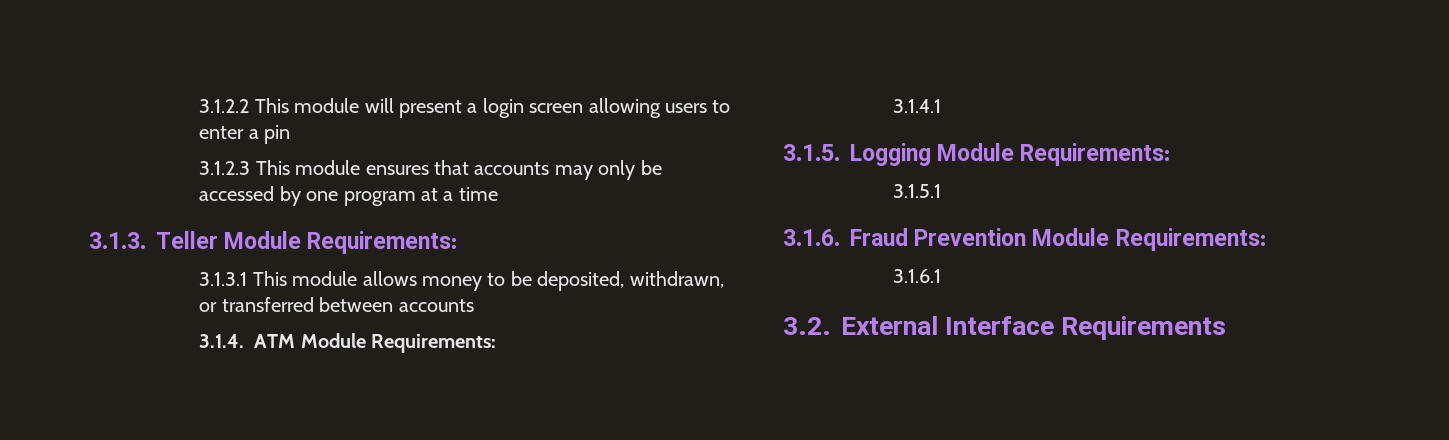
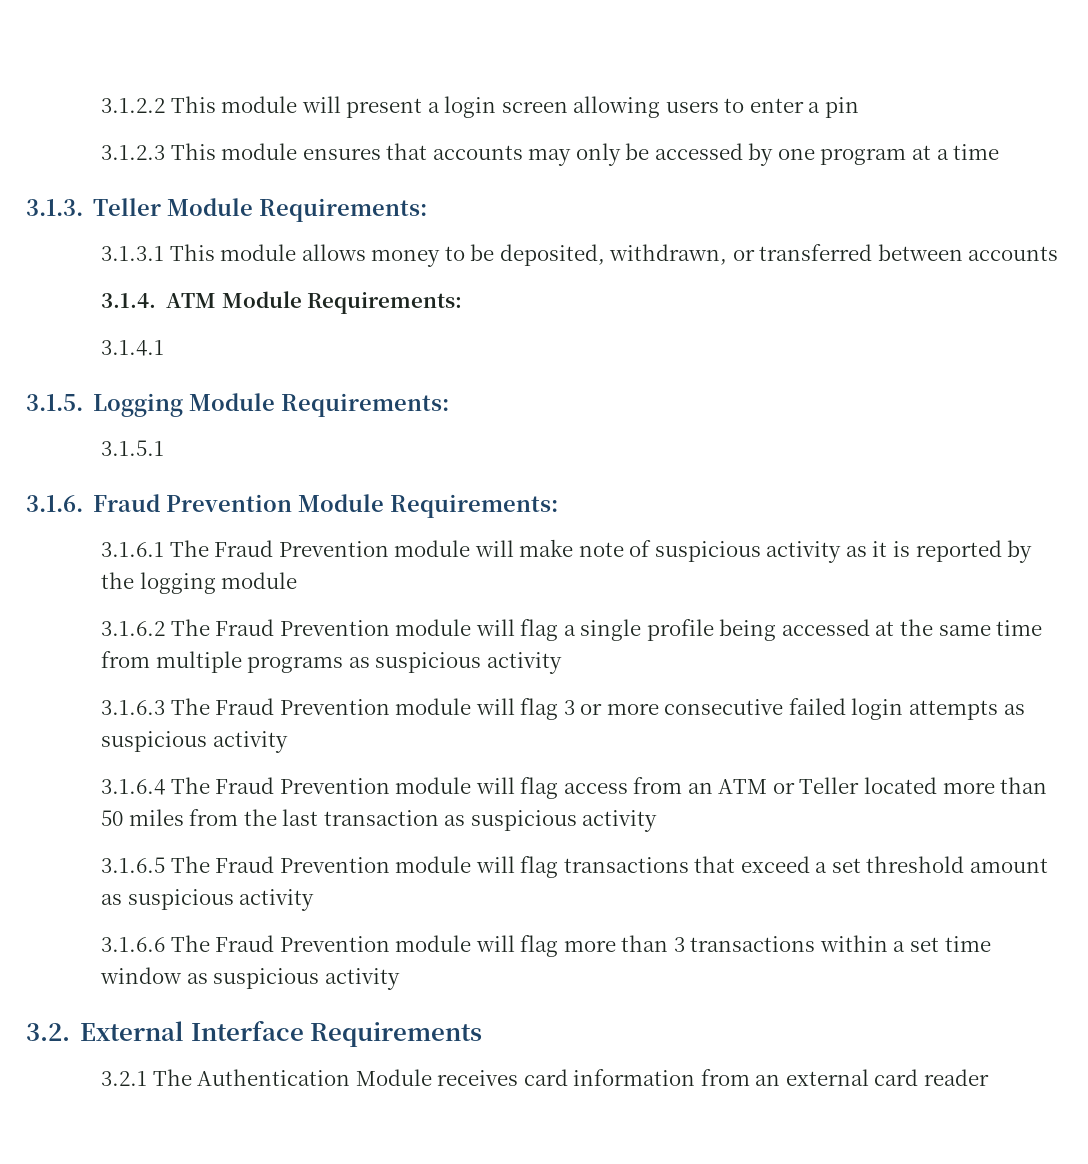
[783,316,1227,340] // 3.2. External Interface Requirements -> [169,539,1033,563] [101,572,298,594] [101,619,1043,641] [101,651,562,674] [101,698,1025,720] [101,731,288,753] [101,777,1048,799] [101,809,658,832] [101,856,1049,878] [101,889,315,911] [101,935,991,957] [100,967,400,990] [26,1020,483,1047] [101,1069,989,1086] The Fraud Prevention module will make note of suspicious activity as it is reported by the logging module // 3.1.6.2 The Fraud Prevention module will flag a single profile being accessed at the same time from multiple programs as suspicious activity // 3.1.6.3 The Fraud Prevention module will flag 3 or more consecutive failed login attempts as suspicious activity // 3.1.6.4 The Fraud Prevention module will flag access from an ATM or Teller located more than 50 miles from the last transaction as suspicious activity // 3.1.6.5 The Fraud Prevention module will flag transactions that exceed a set threshold amount as suspicious activity // 3.1.6.6 The Fraud Prevention module will flag more than 3 transactions within a set time window as suspicious activity // 3.2. External Interface Requirements // 3.2.1 The Authentication Module receives card information from an external card reader

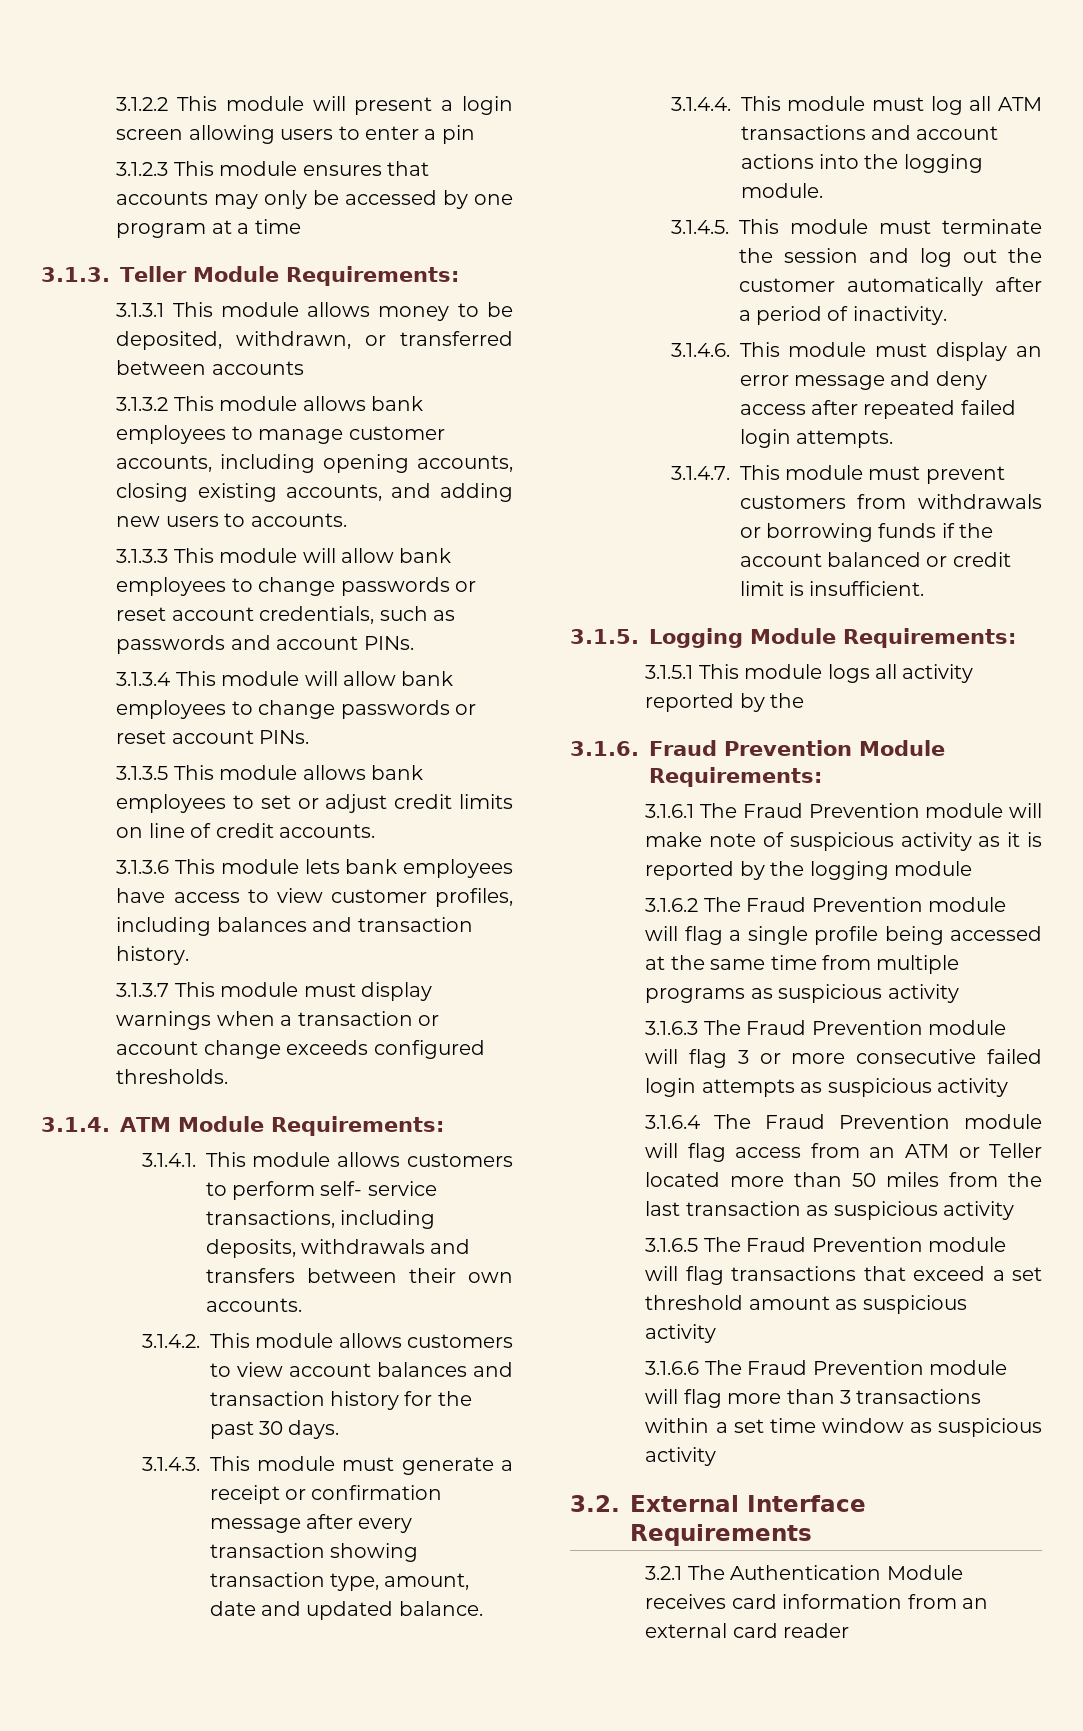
[101,291,463,314] [101,340,165,356] 3.1.4. ATM Module Requirements: // 3.1.4.1 -> [116,396,424,411] [116,425,445,444] [116,454,513,473] [116,483,513,502] [116,513,347,527] [116,548,452,563] [116,577,477,596] [116,606,456,624] [116,635,414,654] [116,671,454,686] [116,700,477,719] [116,730,310,744] [116,765,424,780] [116,794,513,813] [116,823,376,838] [116,859,513,878] [116,888,513,907] [116,917,473,936] [116,946,190,965] [116,982,433,1001] [116,1011,440,1030] [116,1040,485,1059] [116,1069,229,1084] [41,1116,444,1136] [141,1152,513,1167] [205,1181,437,1200] [205,1210,436,1229] [205,1239,471,1258] [205,1268,513,1283] [205,1298,302,1312] [141,1333,513,1348] [209,1362,513,1377] [209,1391,472,1410] [209,1420,340,1439] [141,1456,513,1475] [209,1485,443,1504] [209,1514,413,1533] [209,1543,419,1562] [209,1572,470,1591] [209,1601,483,1620] [670,96,1042,115] [740,125,999,140] [740,154,983,173] [740,183,823,198] [670,219,1042,234] [738,248,1042,267] [738,277,1042,296] [738,306,947,325] [670,342,1042,361] [739,371,987,390] [739,400,1016,419] [739,429,894,448] [670,465,1005,484] [739,494,1042,509] [739,523,994,542] [739,552,1011,567] [739,581,925,596] 3.1.3.2 This module allows bank employees to manage customer accounts, including opening accounts, closing existing accounts, and adding new users to accounts. // 3.1.3.3 This module will allow bank employees to change passwords or reset account credentials, such as passwords and account PINs. // 3.1.3.4 This module will allow bank employees to change passwords or reset account PINs. // 3.1.3.5 This module allows bank employees to set or adjust credit limits on line of credit accounts. // 3.1.3.6 This module lets bank employees have access to view customer profiles, including balances and transaction history. // 3.1.3.7 This module must display warnings when a transaction or account change exceeds configured thresholds. // 3.1.4. ATM Module Requirements: // 3.1.4.1. This module allows customers to perform self- service transactions, including deposits, withdrawals and transfers between their own accounts. // 3.1.4.2. This module allows customers to view account balances and transaction history for the past 30 days. // 3.1.4.3. This module must generate a receipt or confirmation message after every transaction showing transaction type, amount, date and updated balance. // 3.1.4.4. This module must log all ATM transactions and account actions into the logging module. // 3.1.4.5. This module must terminate the session and log out the customer automatically after a period of inactivity. // 3.1.4.6. This module must display an error message and deny access after repeated failed login attempts. // 3.1.4.7. This module must prevent customers from withdrawals or borrowing funds if the account balanced or credit limit is insufficient.
(165, 448) none -> [698,664,974,683] [645,693,805,712] This module logs all activity reported by the

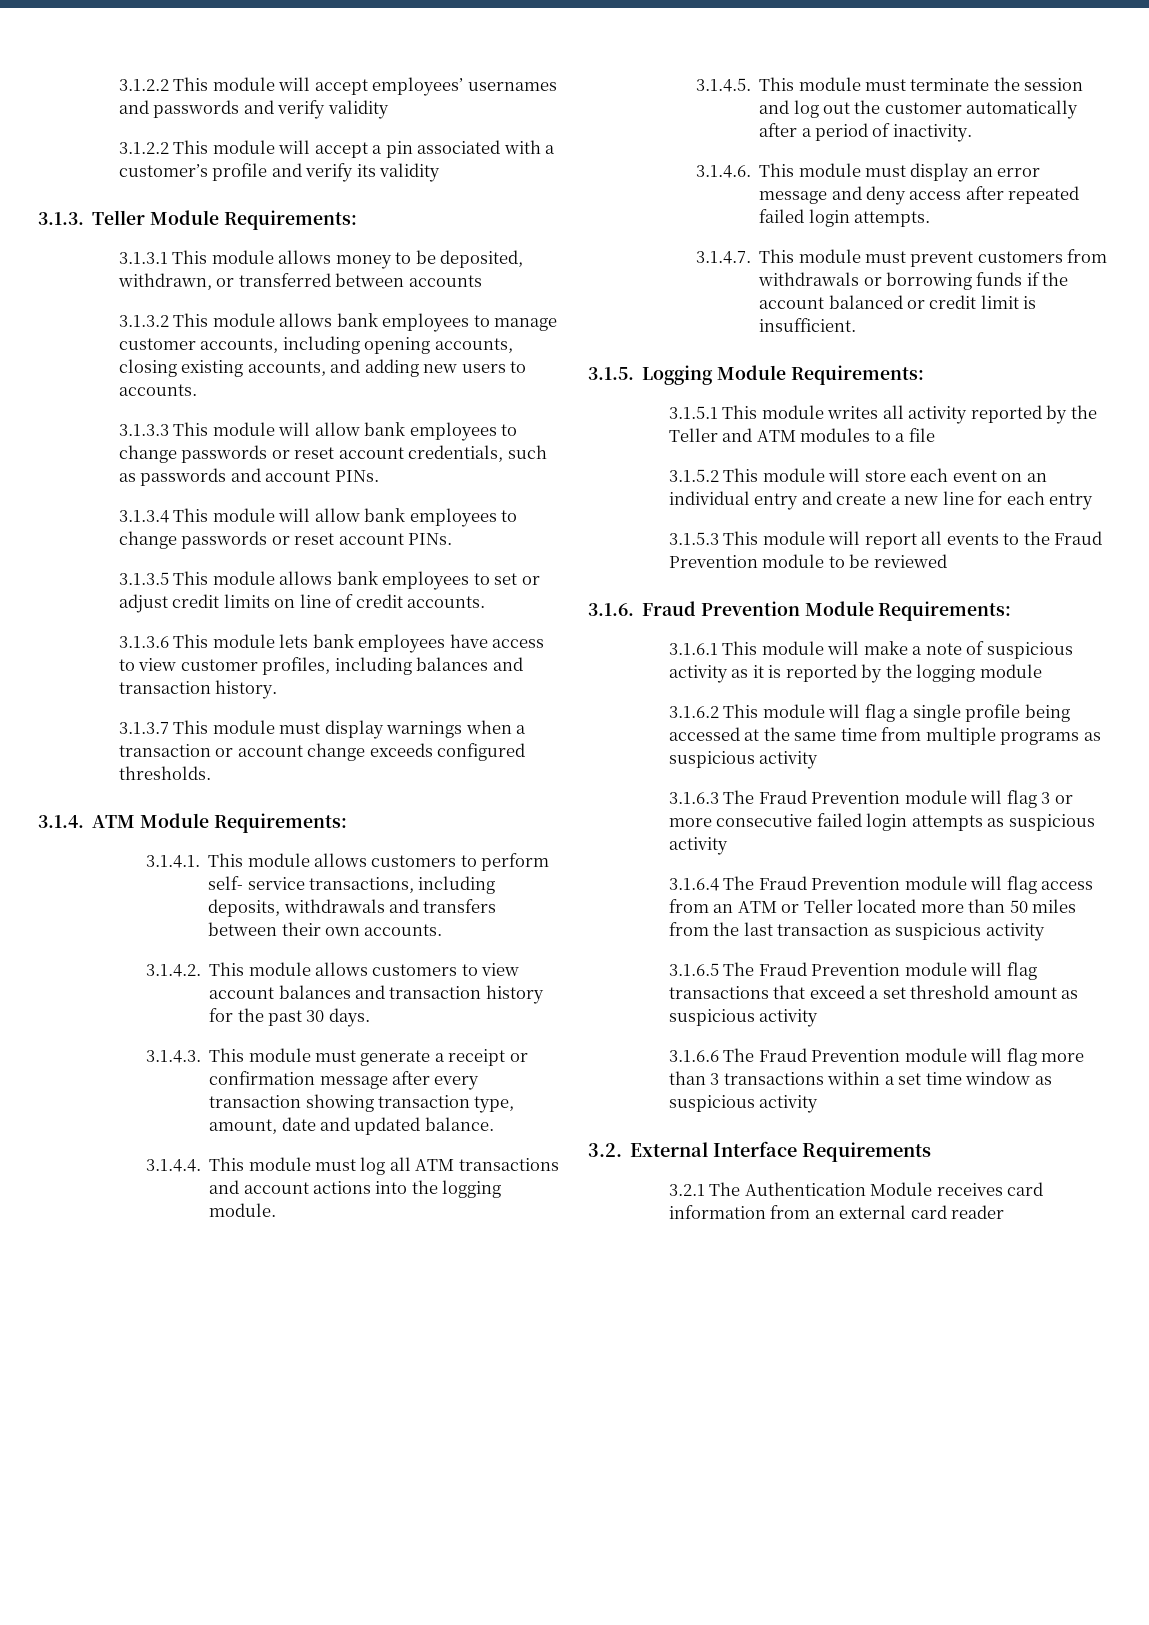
[116,96,513,115] [116,125,475,144] [116,161,430,176] [116,190,513,209] [116,219,301,238] 3.1.2.2 This module will present a login screen allowing users to enter a pin // 3.1.2.3 This module ensures that accounts may only be accessed by one program at a time -> [118,77,557,96] [118,100,389,119] [118,140,555,158] [118,163,441,182] 3.1.2.2 This module will accept employees’ usernames and passwords and verify validity // 3.1.2.2 This module will accept a pin associated with a customer’s profile and verify its validity
[827,664,870,683] logs -> [827,406,879,419] writes
(805, 700) none -> [668,428,935,442] [668,468,1047,482] [668,491,1093,510] [668,531,1102,549] [668,554,947,568] Teller and ATM modules to a file // 3.1.5.2 This module will store each event on an individual entry and create a new line for each entry // 3.1.5.3 This module will report all events to the Fraud Prevention module to be reviewed
[700,803,920,818] The Fraud Prevention -> [722,641,758,655] This
(703, 839) none -> [912,646,923,655] a
[703,897,923,912] The Fraud Prevention -> [723,704,759,718] This

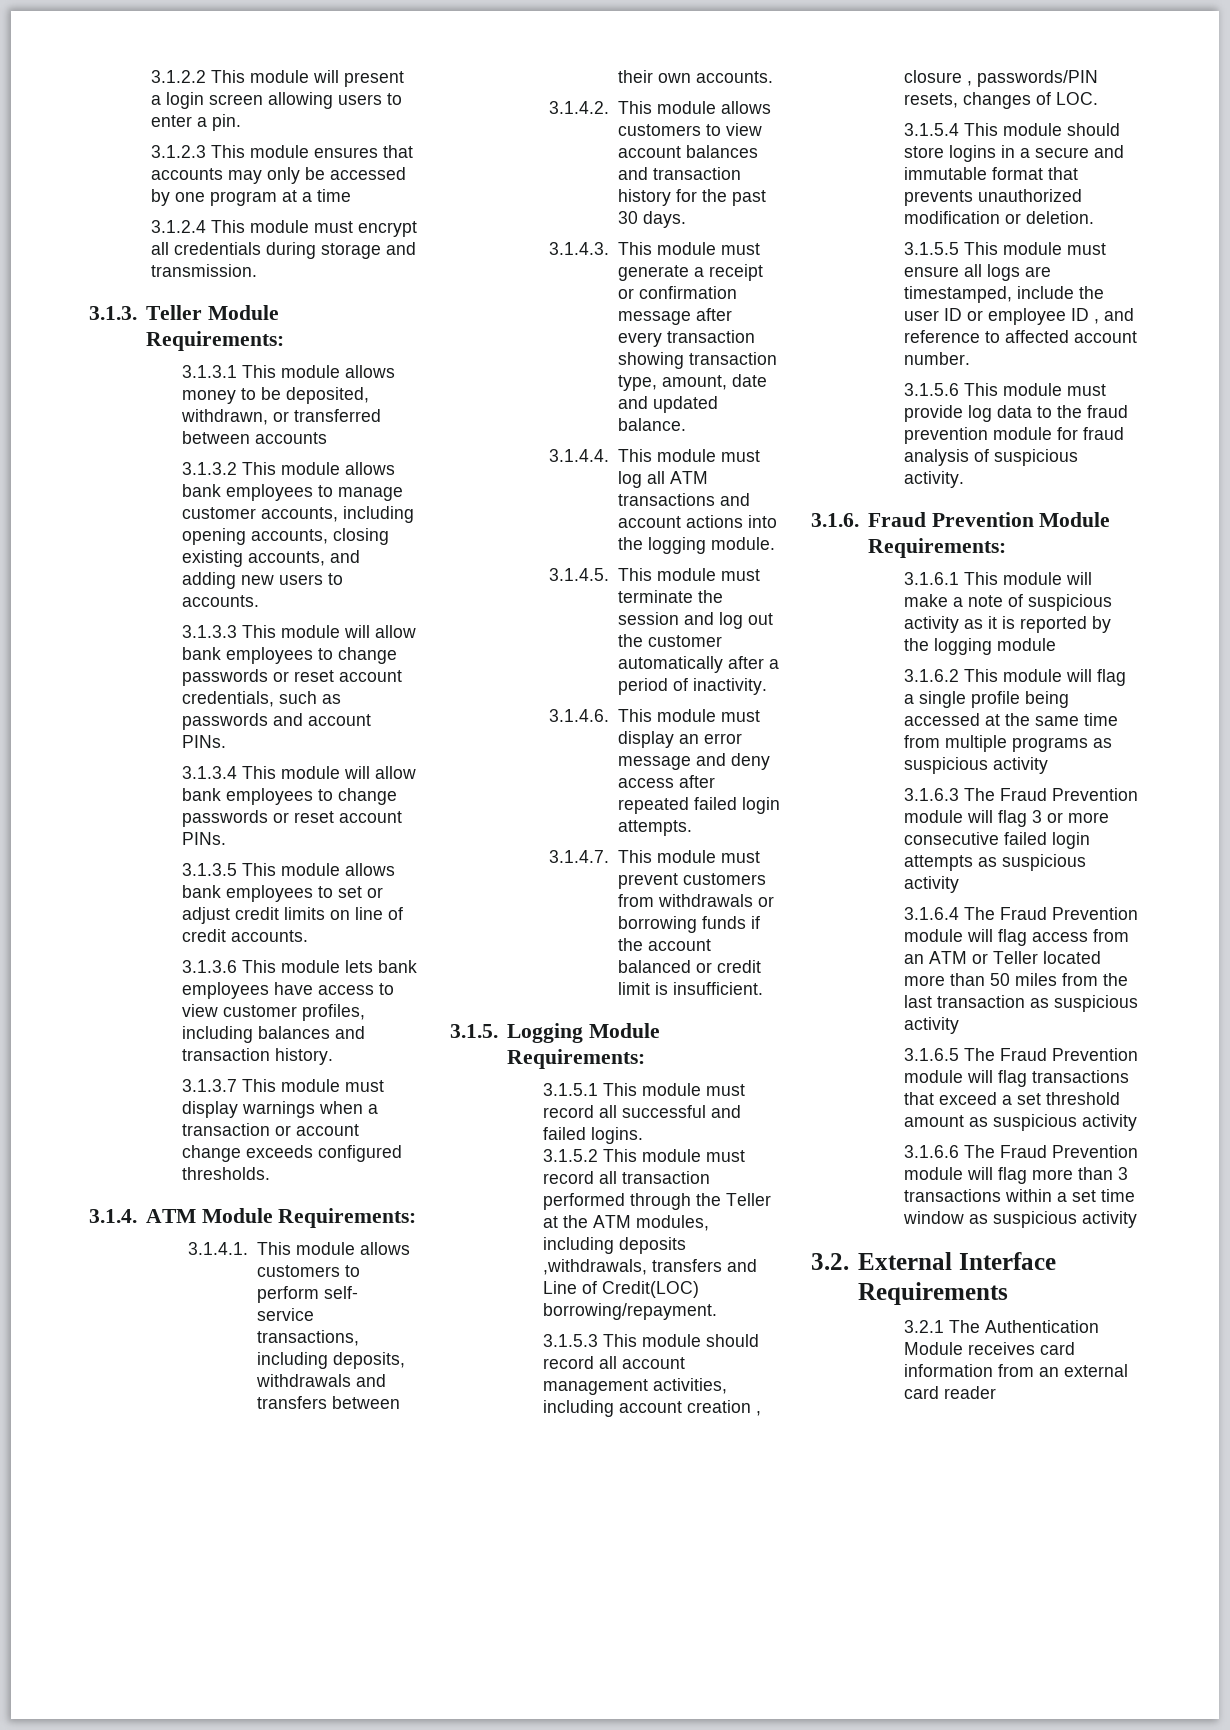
[118,77,557,96] [118,100,389,119] [118,140,555,158] [118,163,441,182] 3.1.2.2 This module will accept employees’ usernames and passwords and verify validity // 3.1.2.2 This module will accept a pin associated with a customer’s profile and verify its validity -> [151,70,405,87] [151,92,403,109] [151,114,242,131] [151,145,414,158] [151,167,407,184] [151,189,352,206] [151,220,418,237] [151,242,417,259] [151,264,258,277] 3.1.2.2 This module will present a login screen allowing users to enter a pin. // 3.1.2.3 This module ensures that accounts may only be accessed by one program at a time // 3.1.2.4 This module must encrypt all credentials during storage and transmission.
[827,405,1097,424] [668,428,935,442] [668,468,1047,482] [668,491,1093,510] [668,531,1102,549] [668,554,947,568] writes all activity reported by the Teller and ATM modules to a file // 3.1.5.2 This module will store each event on an individual entry and create a new line for each entry // 3.1.5.3 This module will report all events to the Fraud Prevention module to be reviewed -> [706,1084,746,1096] [543,1105,742,1118] [543,1127,644,1144] [543,1149,746,1162] [543,1171,711,1184] [543,1193,772,1210] [543,1215,710,1231] [543,1237,687,1254] [543,1259,758,1275] [543,1281,700,1298] [543,1303,718,1320] [543,1334,760,1347] [543,1356,686,1369] [543,1378,728,1395] [543,1400,762,1417] [904,70,1099,87] [904,92,1099,109] [904,123,1121,136] [904,145,1125,162] [904,167,1079,180] [904,189,1083,206] [904,211,1095,224] [904,242,1107,255] [904,264,1052,281] [904,286,1105,303] [904,308,1135,325] [904,330,1138,343] [904,352,971,365] [904,383,1107,396] [904,405,1129,422] [904,427,1125,444] [904,449,1079,466] [904,471,965,488] must record all successful and failed logins. // 3.1.5.2 This module must record all transaction performed through the Teller at the ATM modules, including deposits ,withdrawals, transfers and Line of Credit(LOC) borrowing/repayment. // 3.1.5.3 This module should record all account management activities, including account creation , closure , passwords/PIN resets, changes of LOC. // 3.1.5.4 This module should store logins in a secure and immutable format that prevents unauthorized modification or deletion. // 3.1.5.5 This module must ensure all logs are timestamped, include the user ID or employee ID , and reference to affected account number. // 3.1.5.6 This module must provide log data to the fraud prevention module for fraud analysis of suspicious activity.

